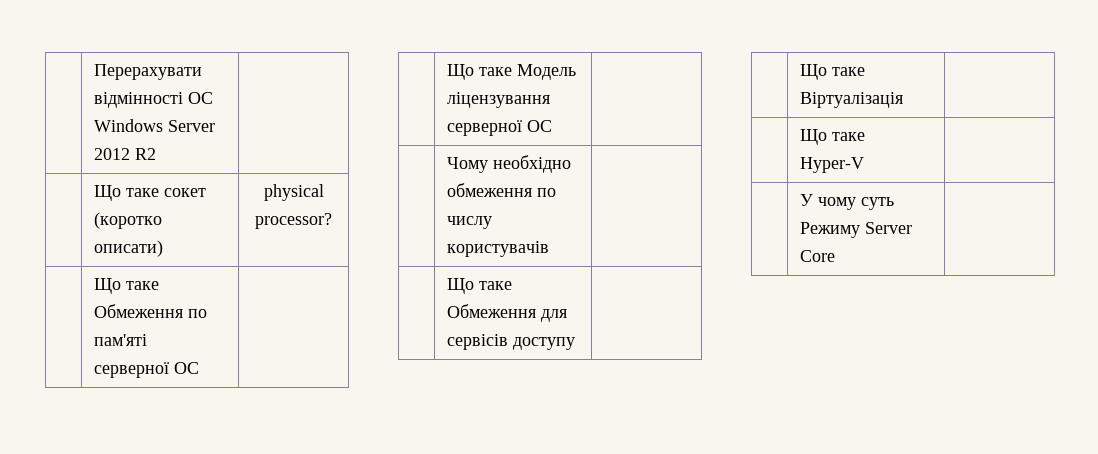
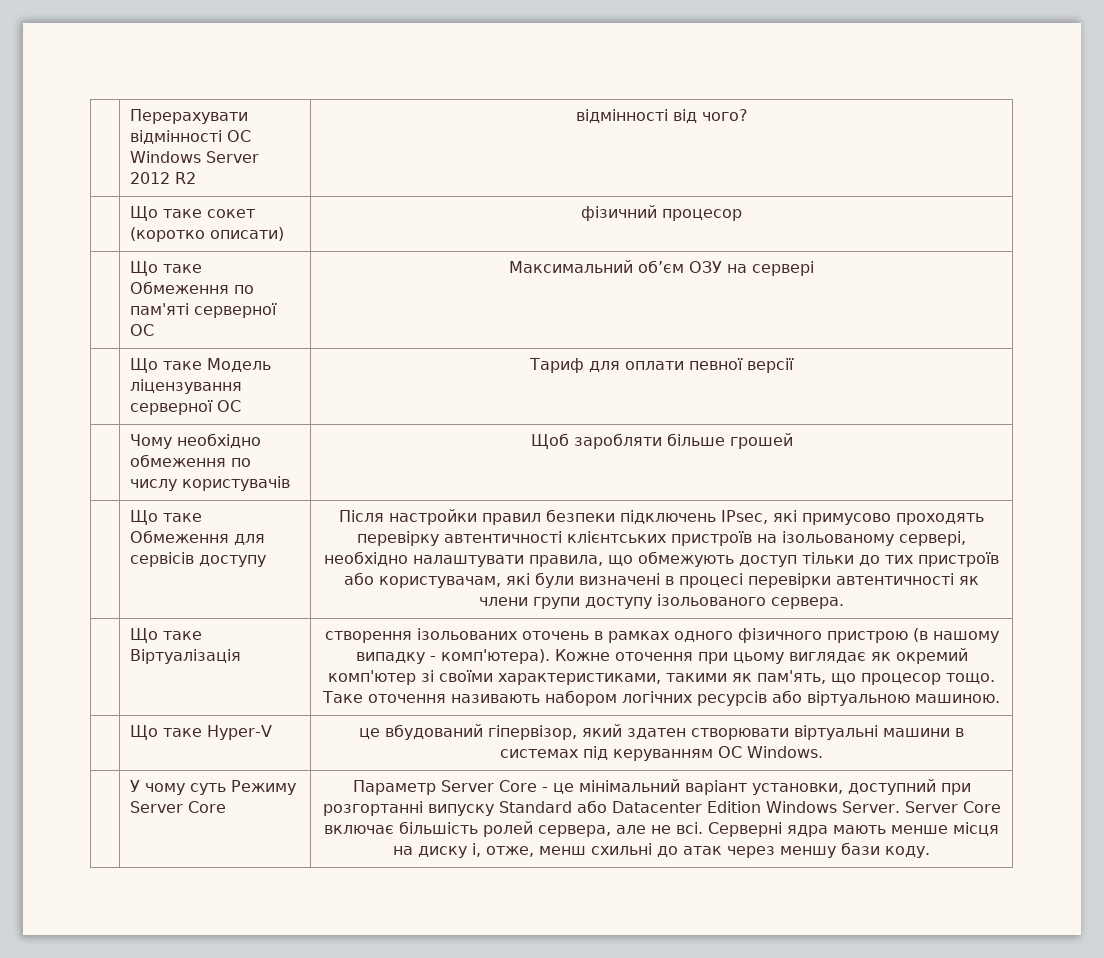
(157, 154) none -> [575,109,748,123] відмінності від чого?
[263,184,324,201] [255,213,332,229] physical processor? -> [581,205,742,221] фізичний процесор
(200, 368) none -> [509,260,814,276] Максимальний об’єм ОЗУ на сервері
(553, 126) none -> [529,358,794,373] Тариф для оплати певної версії
(550, 249) none -> [530,433,793,449] Щоб заробляти більше грошей
[800,64,866,80] [800,92,904,108] [800,129,866,145] [800,157,865,173] // | Що таке Віртуалізація | // | Що таке Hyper-V | -> [339,509,984,525] [357,531,966,546] [324,551,999,567] [344,572,979,588] [479,594,844,609] [129,628,202,643] [129,649,241,664] [324,628,999,643] [355,648,968,664] [328,670,995,685] [322,690,1000,706] [129,725,272,740] [359,724,964,740] [500,746,823,761] Після настройки правил безпеки підключень IPsec, які примусово проходять перевірку автентичності клієнтських пристроїв на ізольованому сервері, необхідно налаштувати правила, що обмежують доступ тільки до тих пристроїв або користувачам, які були визначені в процесі перевірки автентичності як члени групи доступу ізольованого сервера. // | Що таке Віртуалізація | створення ізольованих оточень в рамках одного фізичного пристрою (в нашому випадку - комп'ютера). Кожне оточення при цьому виглядає як окремий комп'ютер зі своїми характеристиками, такими як пам'ять, що процесор тощо. Таке оточення називають набором логічних ресурсів або віртуальною машиною. // | Що таке Hyper-V | це вбудований гіпервізор, який здатен створювати віртуальні машини в системах під керуванням ОС Windows.
(836, 256) none -> [352,779,971,795] [322,800,1001,816] [324,821,999,837] [393,842,930,858] Параметр Server Core - це мінімальний варіант установки, доступний при розгортанні випуску Standard або Datacenter Edition Windows Server. Server Core включає більшість ролей сервера, але не всі. Серверні ядра мають менше місця на диску і, отже, менш схильні до атак через меншу бази коду.

